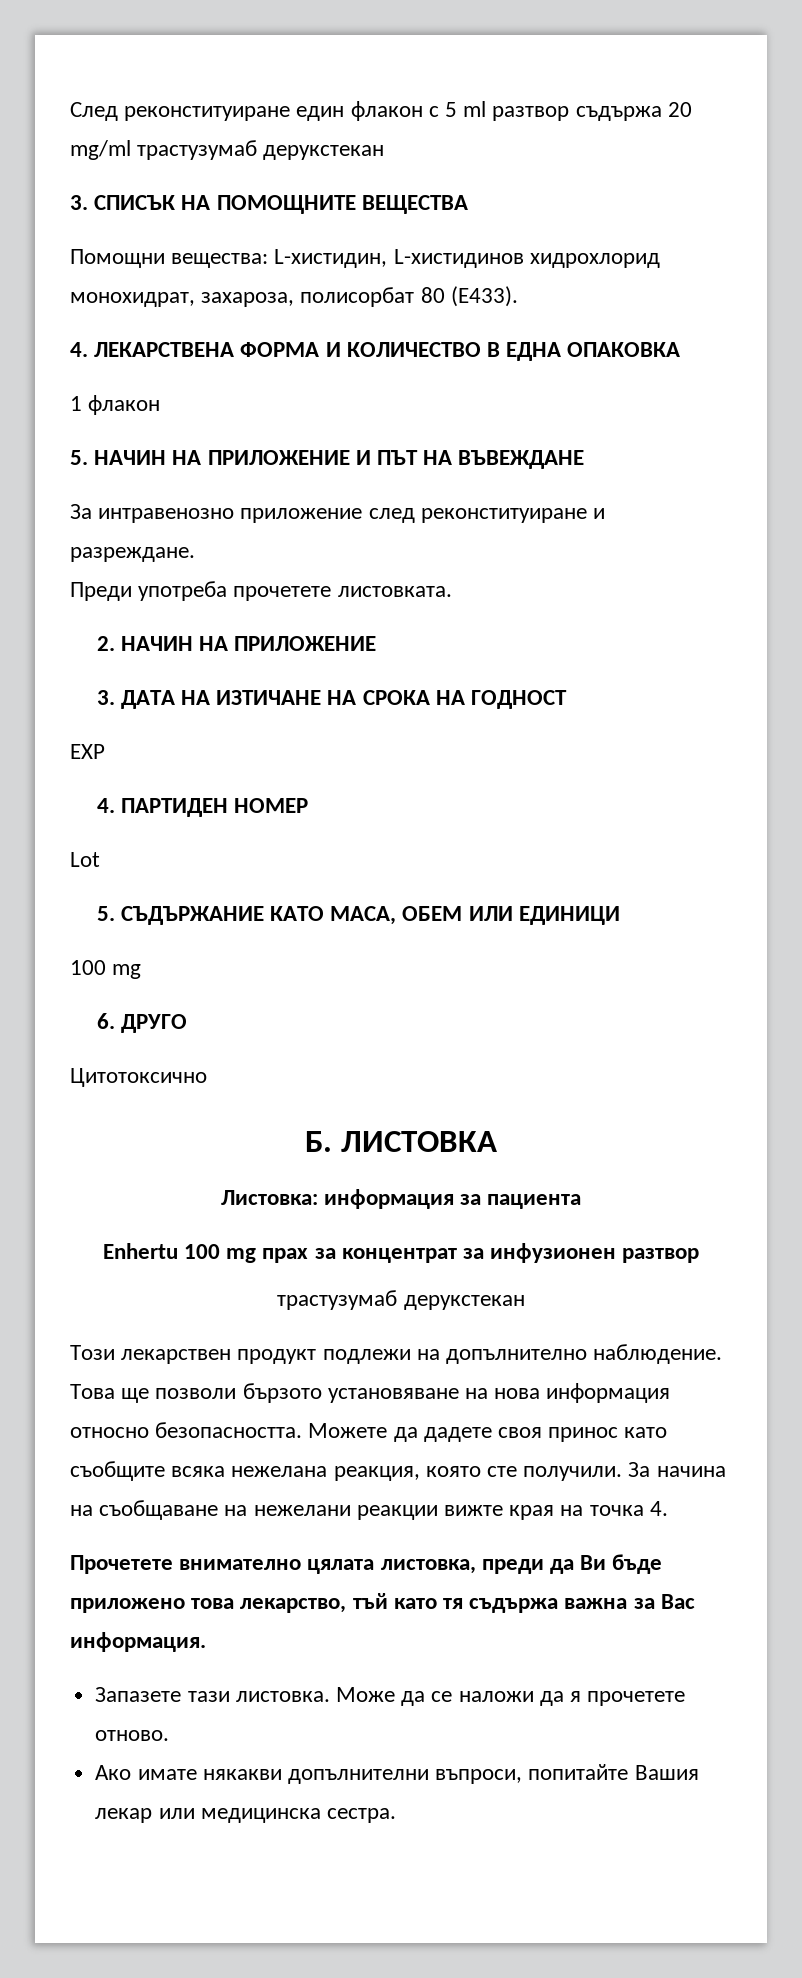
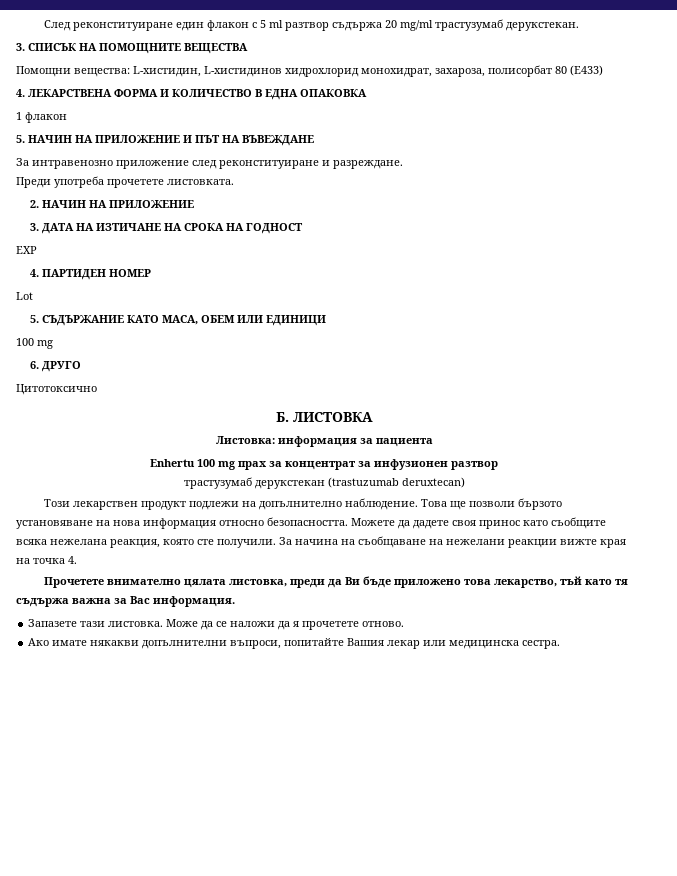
[263,145,385,160] дерукстекан -> [505,22,579,31] дерукстекан.
[450,286,518,307] (E433). -> [570,65,603,76] (E433)
(525, 1302) none -> [327,477,465,488] (trastuzumab deruxtecan)

